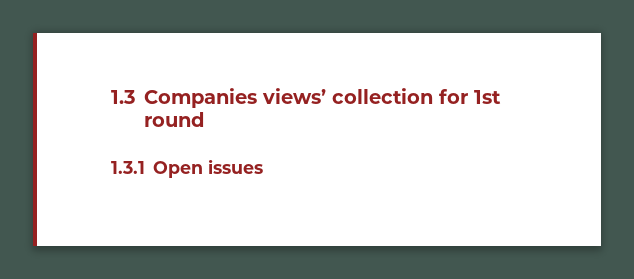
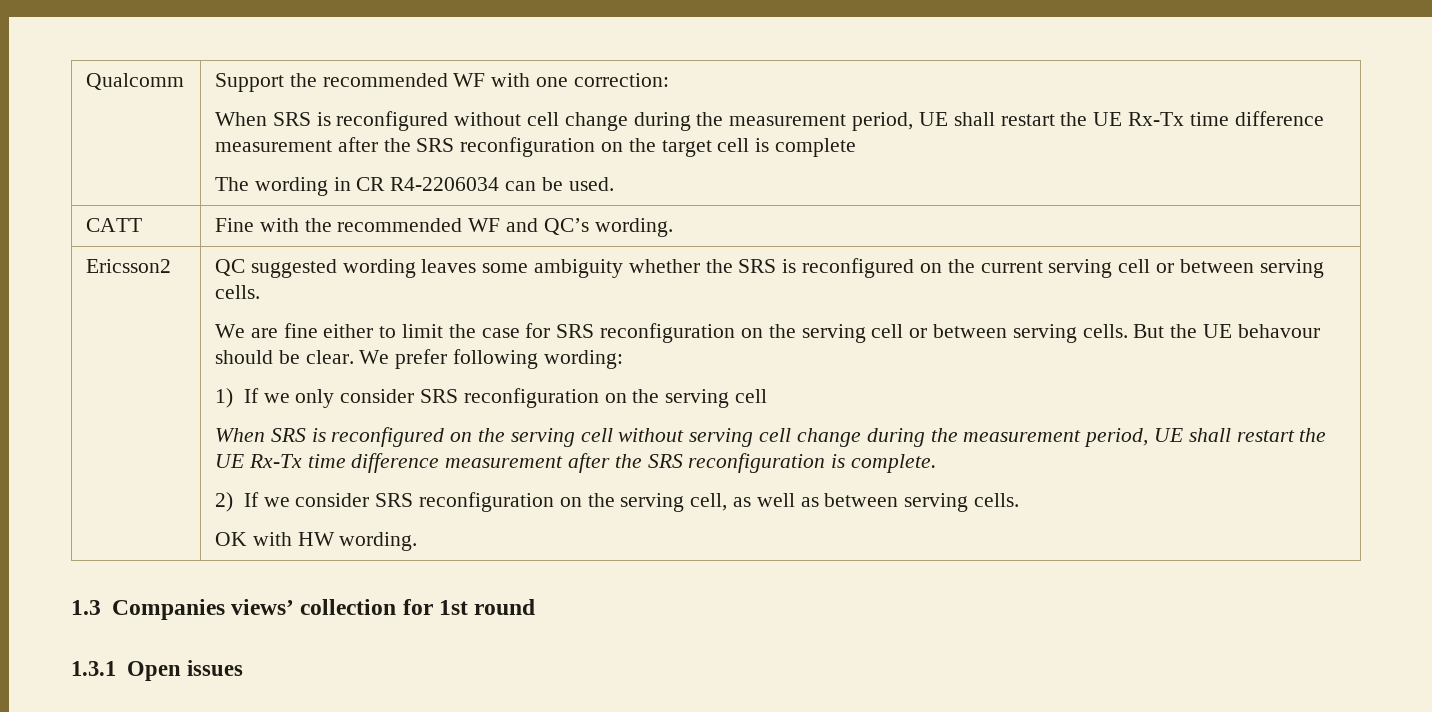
(111, 97) none -> [86,73,185,90] [215,73,669,92] [215,111,1324,131] [215,137,857,157] [215,177,614,196] [86,218,143,232] [215,218,673,237] [86,259,172,273] [215,258,1324,278] [215,285,261,299] [215,323,1320,343] [215,349,623,369] [215,388,768,408] [215,427,1327,447] [215,453,937,473] [215,492,1020,512] [215,532,418,551] Qualcomm | Support the recommended WF with one correction: // When SRS is reconfigured without cell change during the measurement period, UE shall restart the UE Rx-Tx time difference measurement after the SRS reconfiguration on the target cell is complete // The wording in CR R4-2206034 can be used. // CATT | Fine with the recommended WF and QC’s wording. // Ericsson2 | QC suggested wording leaves some ambiguity whether the SRS is reconfigured on the current serving cell or between serving cells. // We are fine either to limit the case for SRS reconfiguration on the serving cell or between serving cells. But the UE behavour should be clear. We prefer following wording: // 1) If we only consider SRS reconfiguration on the serving cell // When SRS is reconfigured on the serving cell without serving cell change during the measurement period, UE shall restart the UE Rx-Tx time difference measurement after the SRS reconfiguration is complete. // 2) If we consider SRS reconfiguration on the serving cell, as well as between serving cells. // OK with HW wording. //

